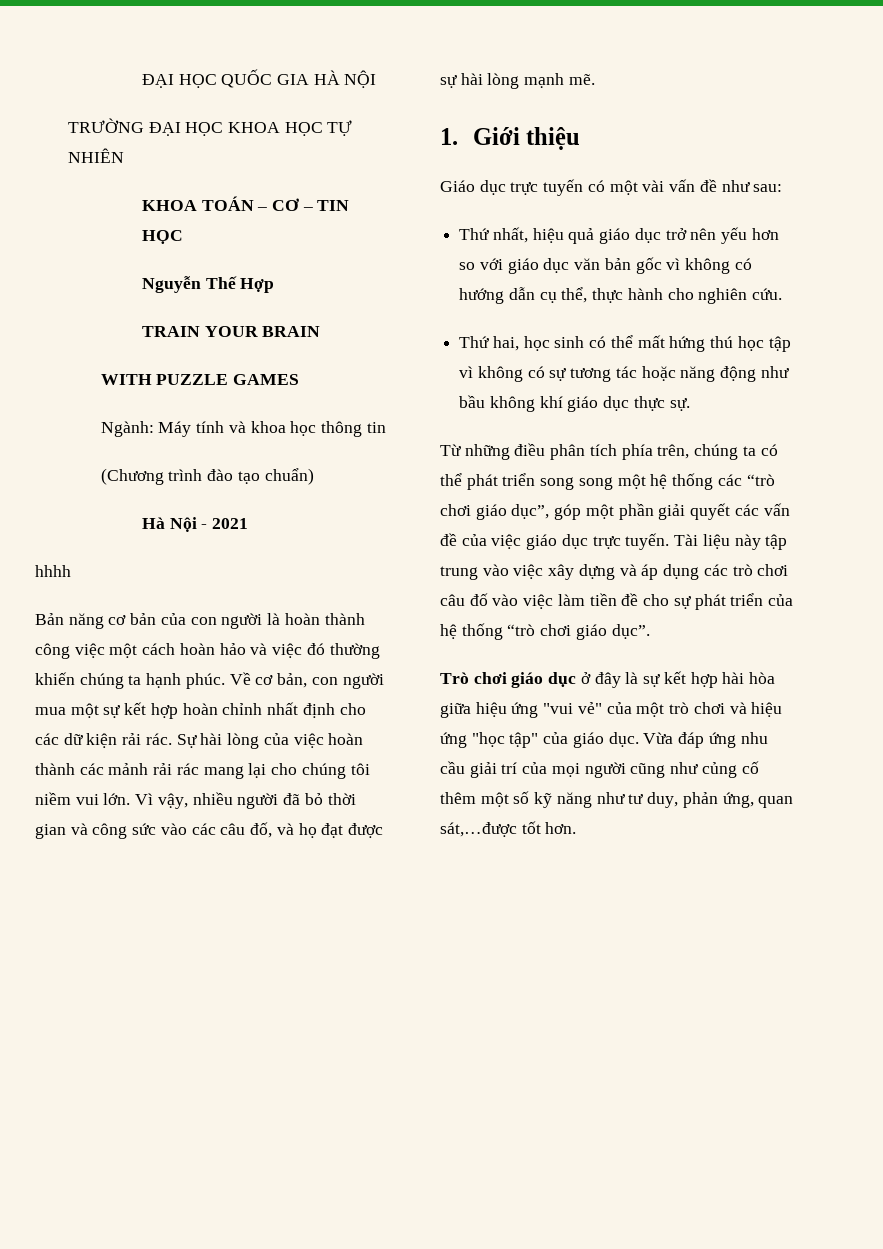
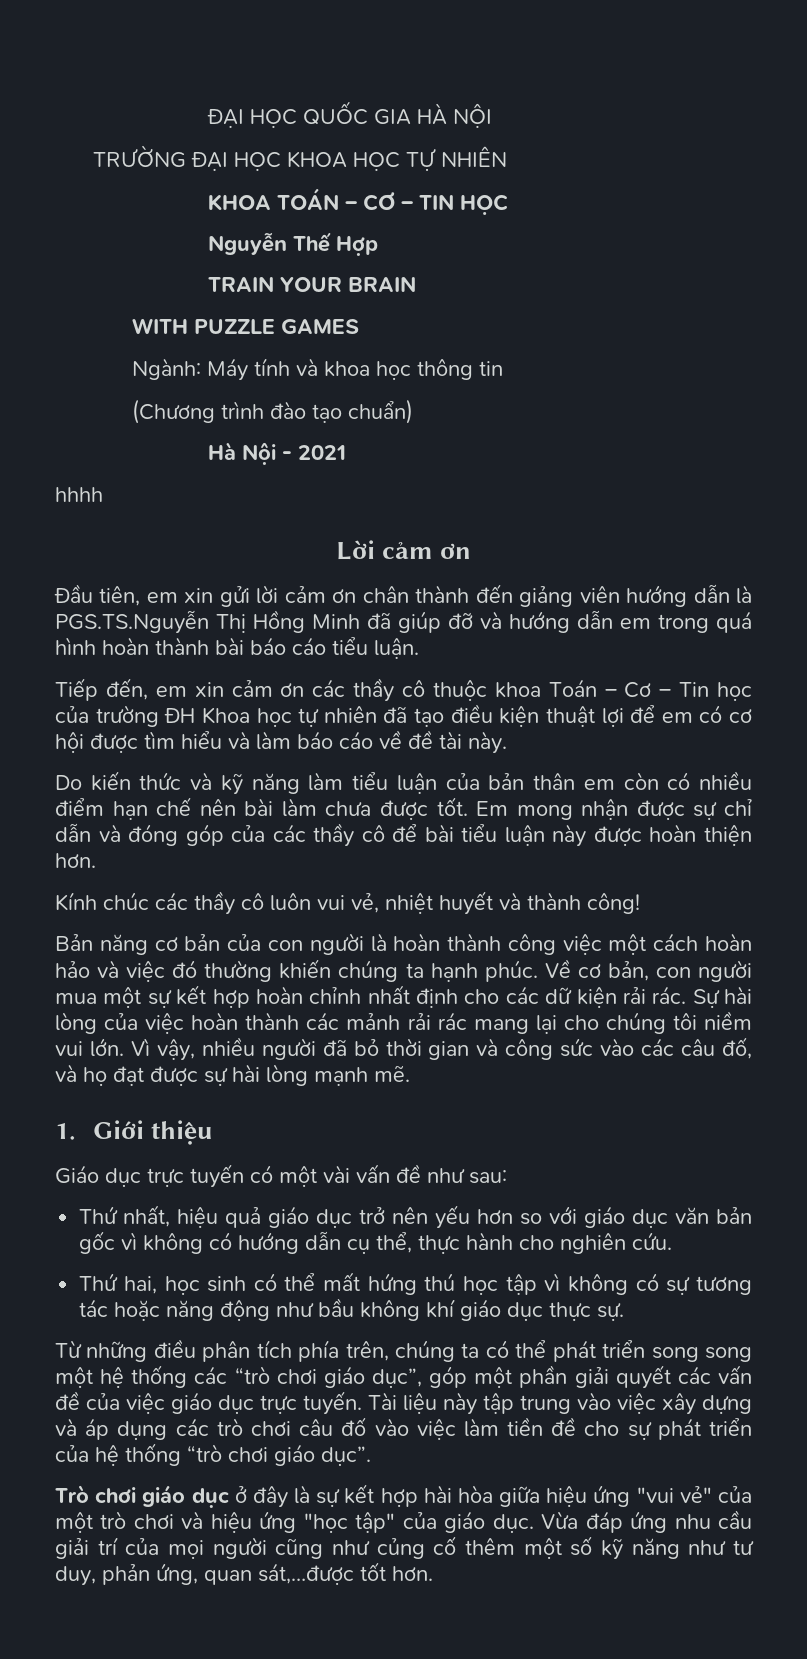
(71, 571) none -> [335,540,472,560] [54,584,752,607] [55,610,752,634] [55,637,419,659] [55,678,752,702] [55,704,752,727] [55,730,507,754] [55,771,753,795] [55,797,752,820] [55,823,752,847] [55,853,96,868] [55,891,640,915] // Lời cảm ơn // Đầu tiên, em xin gửi lời cảm ơn chân thành đến giảng viên hướng dẫn là PGS.TS.Nguyễn Thị Hồng Minh đã giúp đỡ và hướng dẫn em trong quá hình hoàn thành bài báo cáo tiểu luận. // Tiếp đến, em xin cảm ơn các thầy cô thuộc khoa Toán – Cơ – Tin học của trường ĐH Khoa học tự nhiên đã tạo điều kiện thuật lợi để em có cơ hội được tìm hiểu và làm báo cáo về đề tài này. // Do kiến thức và kỹ năng làm tiểu luận của bản thân em còn có nhiều điểm hạn chế nên bài làm chưa được tốt. Em mong nhận được sự chỉ dẫn và đóng góp của các thầy cô để bài tiểu luận này được hoàn thiện hơn. // Kính chúc các thầy cô luôn vui vẻ, nhiệt huyết và thành công!

